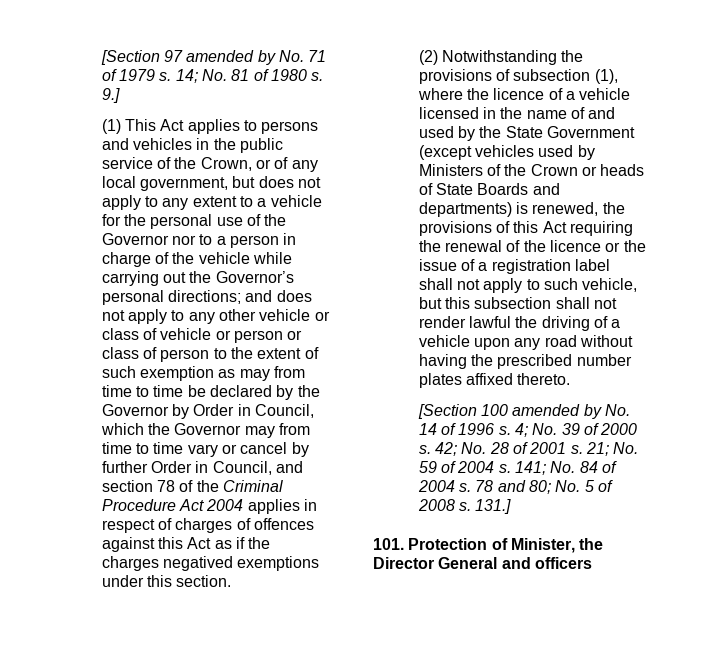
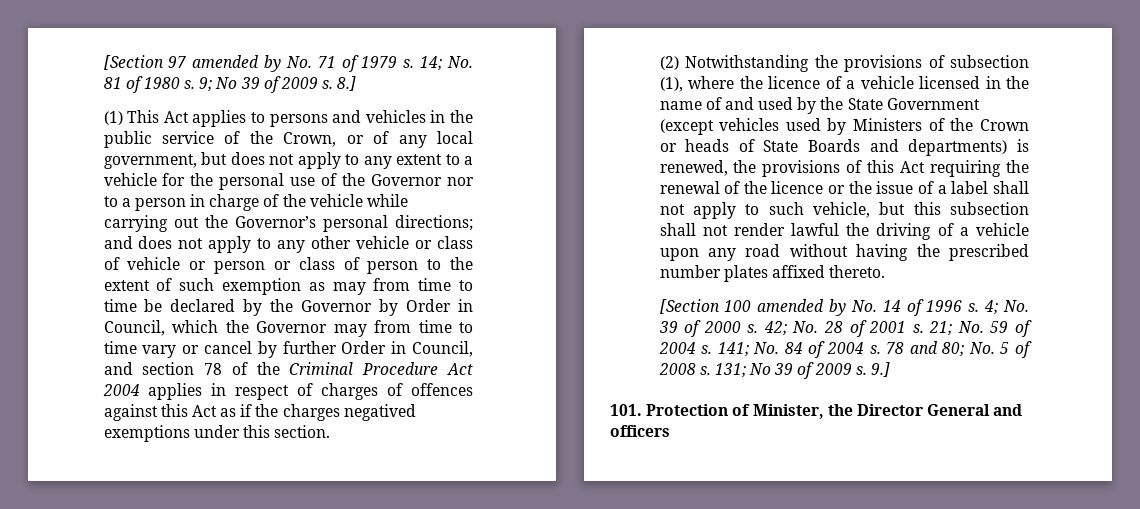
[101,88,120,103] 9.] -> [199,76,357,93] 9; No 39 of 2009 s. 8.]
[491,259,571,274] registration -> (947, 189) none
[475,499,512,514] 131.] -> [714,362,890,379] 131; No 39 of 2009 s. 9.]

